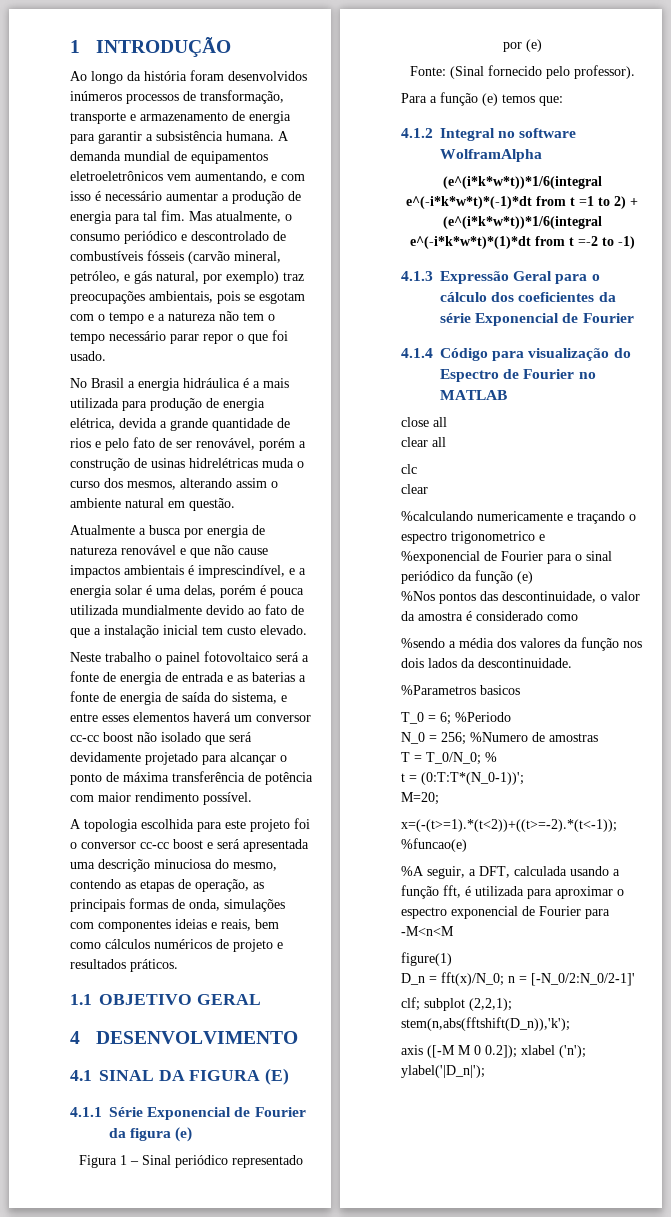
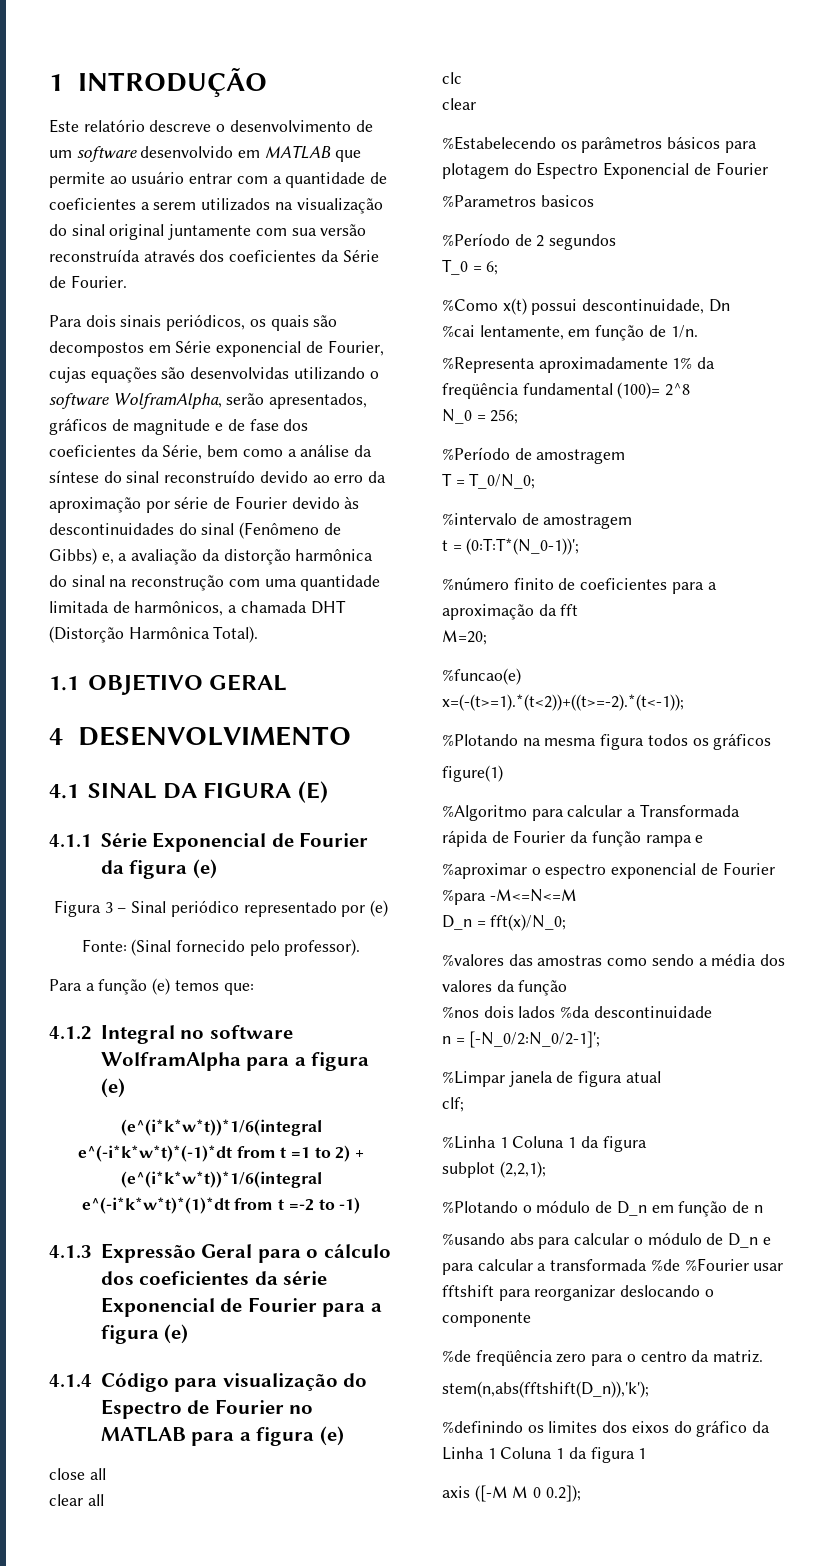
[70,70,307,84] [70,90,284,104] [70,111,291,124] [70,131,289,144] [70,151,268,164] [70,171,305,183] [70,191,301,204] [70,210,292,224] [70,231,286,244] [70,250,281,264] [70,271,304,284] [70,291,305,304] [70,311,275,324] [70,330,288,344] [70,351,106,361] [70,378,289,391] [70,398,265,411] [70,418,290,431] [70,437,306,451] [70,458,304,471] [70,478,278,490] [70,498,235,511] [70,525,265,538] [70,545,268,558] [70,565,306,578] [70,585,304,598] [70,604,304,615] [70,625,307,638] [70,651,309,665] [70,671,306,685] [70,691,287,705] [70,712,311,722] [70,732,252,745] [70,752,287,765] [70,771,313,785] [70,792,252,805] [70,818,310,832] [70,839,309,852] [70,859,277,872] [70,879,264,892] [70,898,285,912] [70,919,279,932] [70,939,283,952] [70,959,178,972] Ao longo da história foram desenvolvidos inúmeros processos de transformação, transporte e armazenamento de energia para garantir a subsistência humana. A demanda mundial de equipamentos eletroeletrônicos vem aumentando, e com isso é necessário aumentar a produção de energia para tal fim. Mas atualmente, o consumo periódico e descontrolado de combustíveis fósseis (carvão mineral, petróleo, e gás natural, por exemplo) traz preocupações ambientais, pois se esgotam com o tempo e a natureza não tem o tempo necessário parar repor o que foi usado. // No Brasil a energia hidráulica é a mais utilizada para produção de energia elétrica, devida a grande quantidade de rios e pelo fato de ser renovável, porém a construção de usinas hidrelétricas muda o curso dos mesmos, alterando assim o ambiente natural em questão. // Atualmente a busca por energia de natureza renovável e que não cause impactos ambientais é imprescindível, e a energia solar é uma delas, porém é pouca utilizada mundialmente devido ao fato de que a instalação inicial tem custo elevado. // Neste trabalho o painel fotovoltaico será a fonte de energia de entrada e as baterias a fonte de energia de saída do sistema, e entre esses elementos haverá um conversor cc-cc boost não isolado que será devidamente projetado para alcançar o ponto de máxima transferência de potência com maior rendimento possível. // A topologia escolhida para este projeto foi o conversor cc-cc boost e será apresentada uma descrição minuciosa do mesmo, contendo as etapas de operação, as principais formas de onda, simulações com componentes ideias e reais, bem como cálculos numéricos de projeto e resultados práticos. -> [49,119,373,133] [49,145,361,162] [49,171,388,188] [49,198,383,214] [49,224,367,240] [49,249,379,262] [49,275,127,288] [49,314,338,331] [49,340,384,357] [49,367,379,383] [49,393,368,409] [49,418,309,435] [49,444,373,460] [49,470,387,483] [49,496,360,513] [49,522,341,539] [49,548,374,565] [49,575,381,591] [49,600,346,616] [49,626,259,643] Este relatório descreve o desenvolvimento de um software desenvolvido em MATLAB que permite ao usuário entrar com a quantidade de coeficientes a serem utilizados na visualização do sinal original juntamente com sua versão reconstruída através dos coeficientes da Série de Fourier. // Para dois sinais periódicos, os quais são decompostos em Série exponencial de Fourier, cujas equações são desenvolvidas utilizando o software WolframAlpha, serão apresentados, gráficos de magnitude e de fase dos coeficientes da Série, bem como a análise da síntese do sinal reconstruído devido ao erro da aproximação por série de Fourier devido às descontinuidades do sinal (Fenômeno de Gibbs) e, a avaliação da distorção harmônica do sinal na reconstrução com uma quantidade limitada de harmônicos, a chamada DHT (Distorção Harmônica Total).
[120,1155,127,1165] 1 -> [104,902,113,913] 3
(542, 155) none -> [246,1052,370,1071] [100,1078,125,1098] para a figura (e)
(634, 318) none -> [322,1303,382,1317] [100,1324,189,1344] para a figura (e)
(507, 395) none -> [191,1426,344,1446] para a figura (e)
[401,511,636,524] [401,531,545,544] [401,551,612,564] [401,570,533,584] [401,591,640,604] [401,611,578,621] [401,638,445,648] %calculando numericamente e traçando o espectro trigonometrico e // %exponencial de Fourier para o sinal periódico da função (e) // %Nos pontos das descontinuidade, o valor da amostra é considerado como // %sendo -> [442,136,757,153] [442,162,768,179] [442,195,594,207] [442,233,617,250] [442,259,499,275] [442,298,730,315] [442,325,698,341] [442,357,716,373] [442,382,691,399] [442,409,519,424] [442,447,626,464] [442,473,536,489] [442,513,633,529] [442,538,580,555] [442,577,717,594] [442,604,579,620] [442,630,487,645] [442,668,521,685] [442,694,684,711] [442,733,772,750] [442,765,503,782] [442,804,740,821] [442,830,704,847] [442,862,775,879] [442,889,577,905] [442,914,567,931] [442,954,694,966] %Estabelecendo os parâmetros básicos para plotagem do Espectro Exponencial de Fourier // %Parametros basicos // %Período de 2 segundos // T_0 = 6; // %Como x(t) possui descontinuidade, Dn // %cai lentamente, em função de 1/n. // %Representa aproximadamente 1% da freqüência fundamental (100)= 2^8 // N_0 = 256; // %Período de amostragem // T = T_0/N_0; // %intervalo de amostragem // t = (0:T:T*(N_0-1))'; // %número finito de coeficientes para a aproximação da fft // M=20; // %funcao(e) // x=(-(t>=1).*(t<2))+((t>=-2).*(t<-1)); // %Plotando na mesma figura todos os gráficos // figure(1) // %Algoritmo para calcular a Transformada rápida de Fourier da função rampa e // %aproximar o espectro exponencial de Fourier %para -M<=N<=M // D_n = fft(x)/N_0; // %valores das amostras como sendo
[623,641,642,648] nos -> [442,1006,479,1018] // %nos
[461,658,572,668] [401,685,520,695] [401,712,511,725] [401,732,598,745] [401,752,497,765] [401,772,524,785] [401,792,439,805] [401,819,617,832] [401,838,467,852] [401,866,620,879] [401,885,624,899] [401,906,610,919] [401,926,454,936] [401,952,452,966] [401,972,635,986] [401,997,512,1011] [401,1017,570,1031] da descontinuidade. // %Parametros basicos // T_0 = 6; %Periodo // N_0 = 256; %Numero de amostras // T = T_0/N_0; % // t = (0:T:T*(N_0-1))'; // M=20; // x=(-(t>=1).*(t<2))+((t>=-2).*(t<-1)); %funcao(e) // %A seguir, a DFT, calculada usando a função fft, é utilizada para aproximar o espectro exponencial de Fourier para -M<n<M // figure(1) // D_n = fft(x)/N_0; n = [-N_0/2:N_0/2-1]' // clf; subplot (2,2,1); stem(n,abs(fftshift(D_n)),'k'); -> [560,1006,712,1018] [442,1031,601,1048] [442,1071,661,1087] [442,1097,464,1112] [442,1136,647,1152] [442,1161,546,1178] [442,1200,763,1217] [442,1232,771,1249] [442,1258,784,1275] [442,1285,714,1301] [442,1312,531,1327] [442,1350,764,1366] [442,1381,649,1398] [442,1420,771,1437] [442,1447,647,1463] %da descontinuidade // n = [-N_0/2:N_0/2-1]'; // %Limpar janela de figura atual // clf; // %Linha 1 Coluna 1 da figura // subplot (2,2,1); // %Plotando o módulo de D_n em função de n // %usando abs para calcular o módulo de D_n e para calcular a transformada %de %Fourier usar fftshift para reorganizar deslocando o componente // %de freqüência zero para o centro da matriz. // stem(n,abs(fftshift(D_n)),'k'); // %definindo os limites dos eixos do gráfico da Linha 1 Coluna 1 da figura 1
[521,1045,586,1058] [401,1065,485,1078] xlabel ('n'); ylabel('|D_n|'); -> (581, 1493) none

